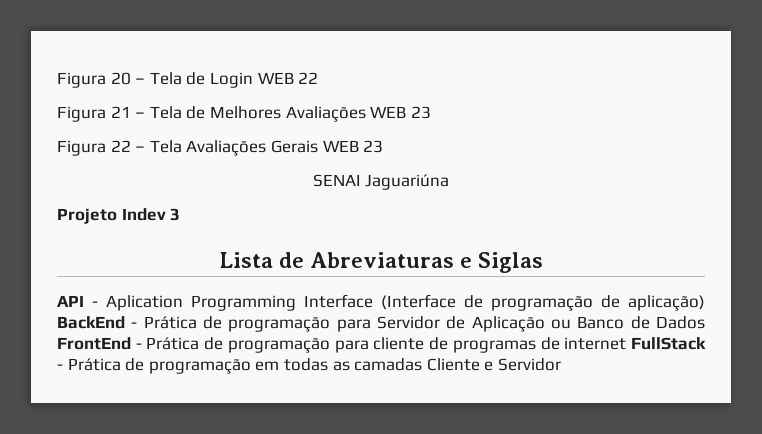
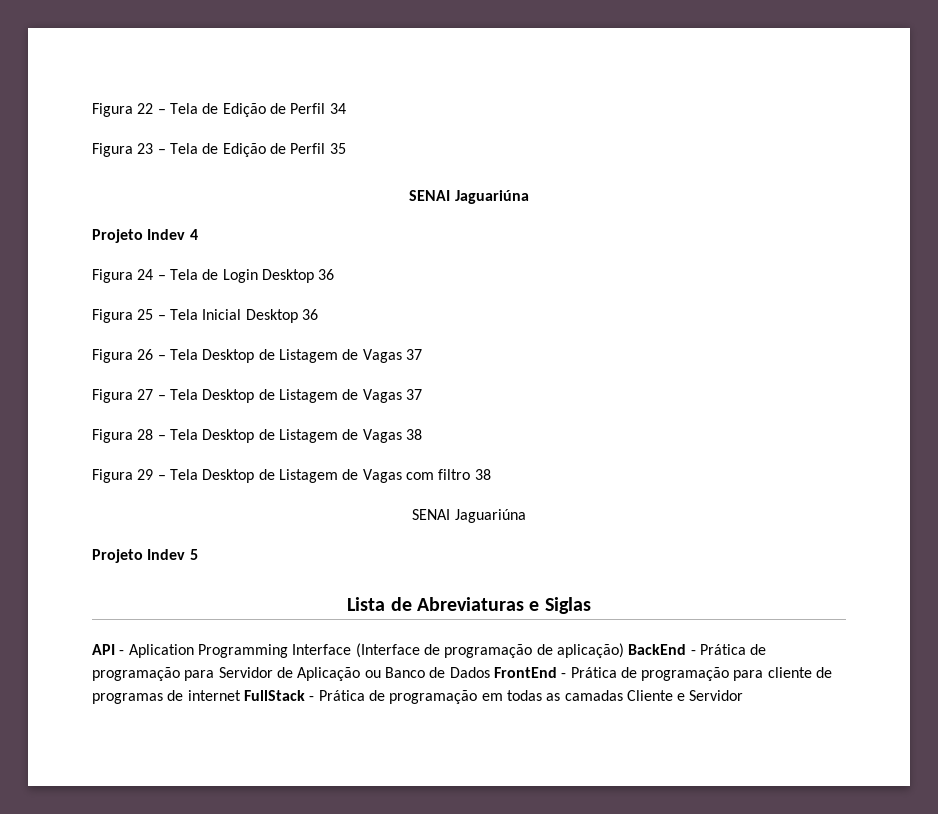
[57,72,319,88] [57,106,431,122] [57,140,384,156] [312,174,450,190] [57,208,181,224] Figura 20 – Tela de Login WEB 22 // Figura 21 – Tela de Melhores Avaliações WEB 23 // Figura 22 – Tela Avaliações Gerais WEB 23 // SENAI Jaguariúna // Projeto Indev 3 -> [92,103,346,117] [92,143,346,157] [409,190,529,204] [92,229,198,243] [92,269,335,283] [92,309,318,323] [92,349,422,363] [92,389,422,403] [92,429,422,443] [92,469,491,483] [412,509,526,523] [92,549,198,563] Figura 22 – Tela de Edição de Perfil 34 // Figura 23 – Tela de Edição de Perfil 35 // SENAI Jaguariúna // Projeto Indev 4 // Figura 24 – Tela de Login Desktop 36 // Figura 25 – Tela Inicial Desktop 36 // Figura 26 – Tela Desktop de Listagem de Vagas 37 // Figura 27 – Tela Desktop de Listagem de Vagas 37 // Figura 28 – Tela Desktop de Listagem de Vagas 38 // Figura 29 – Tela Desktop de Listagem de Vagas com filtro 38 // SENAI Jaguariúna // Projeto Indev 5

